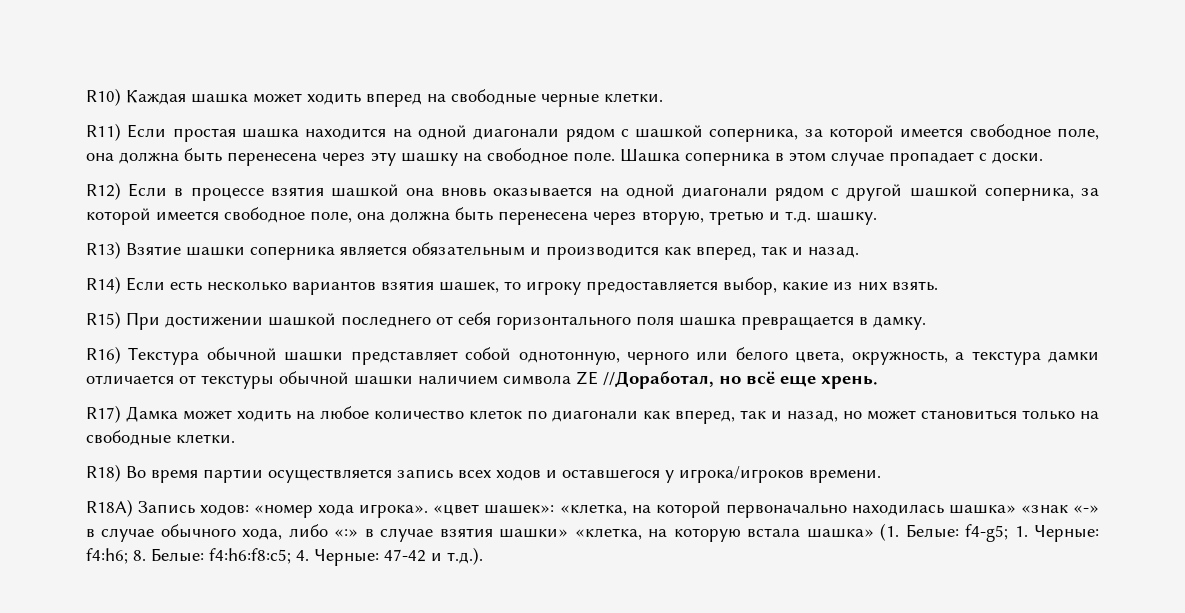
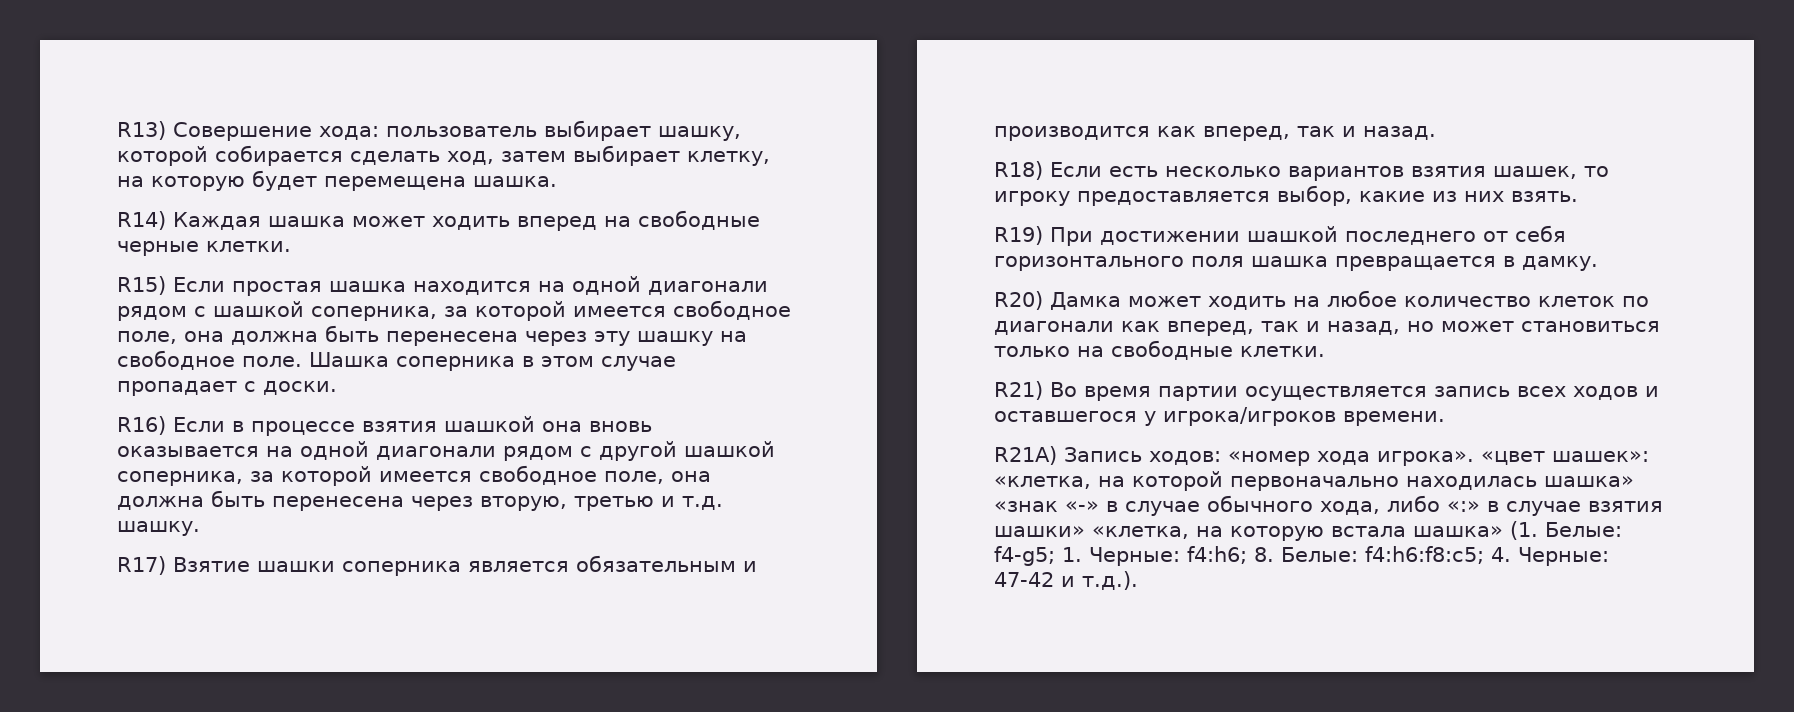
[86,88,121,106] R10) -> [117,120,741,141] [117,145,770,166] [117,170,557,191] [117,211,166,230] R13) Совершение хода: пользователь выбирает шашку, которой собирается сделать ход, затем выбирает клетку, на которую будет перемещена шашка. // R14)
[86,123,121,141] R11) -> [117,276,166,295] R15)
[86,182,121,200] R12) -> [117,416,166,435] R16)
[86,241,121,259] R13) -> [117,556,166,575] R17)
[86,276,121,294] R14) -> [994,161,1043,180] R18)
[86,311,121,329] R15) -> [994,226,1043,245] R19)
[86,346,1100,365] [86,371,878,389] [86,405,121,423] R16) Текстура обычной шашки представляет собой однотонную, черного или белого цвета, окружность, а текстура дамки отличается от текстуры обычной шашки наличием символа ZE //Доработал, но всё еще хрень. // R17) -> [994,291,1043,310] R20)
[86,464,121,482] R18) -> [994,381,1043,400] R21)
[86,499,133,517] R18A) -> [994,446,1057,465] R21A)

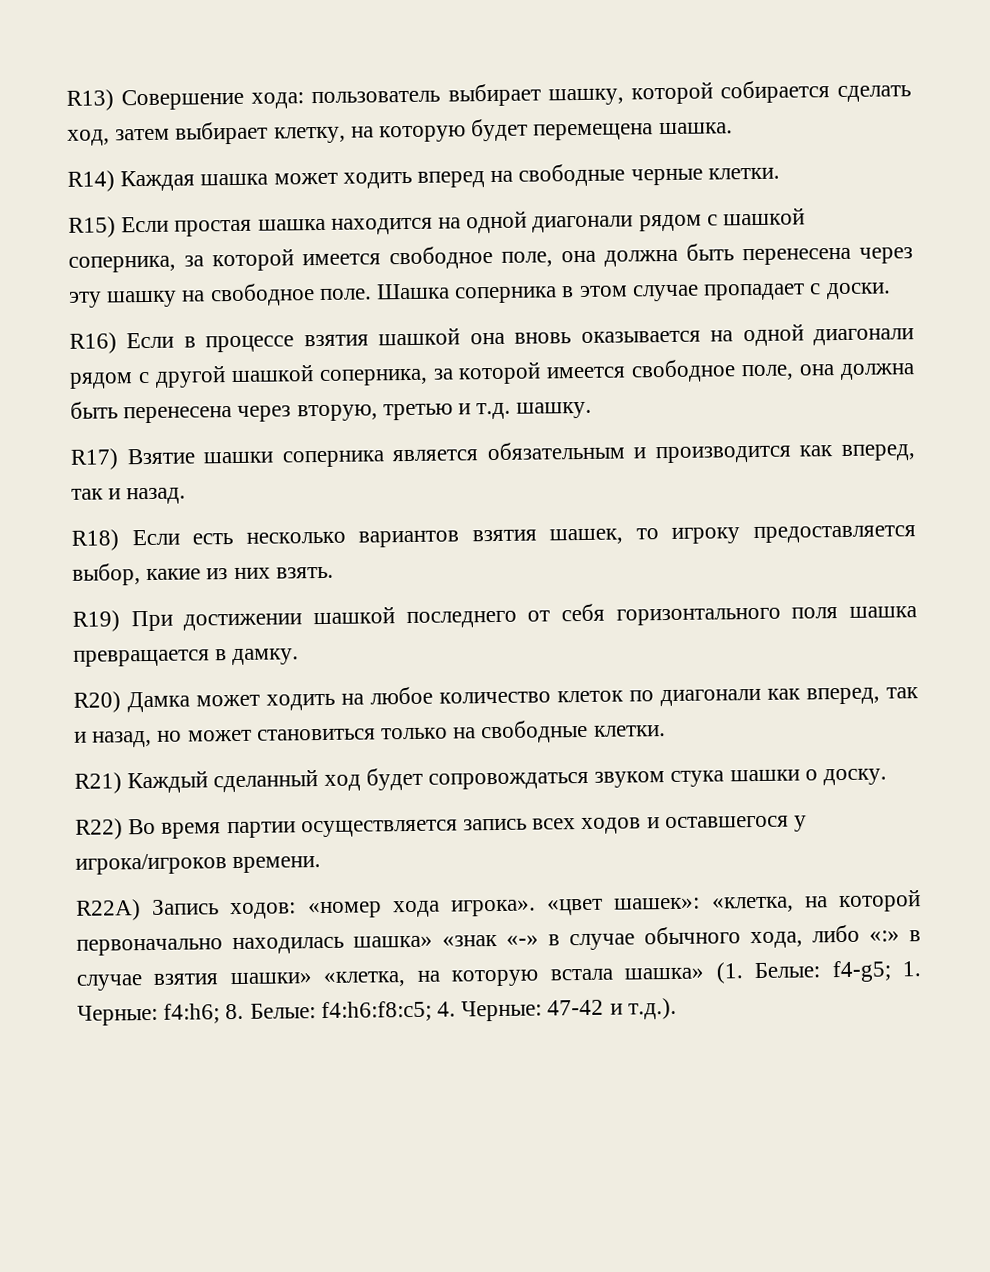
(1043, 390) none -> [127,767,888,794] [75,818,123,840] Каждый сделанный ход будет сопровождаться звуком стука шашки о доску. // R22)
[994,446,1057,465] R21A) -> [76,899,141,921] R22A)

